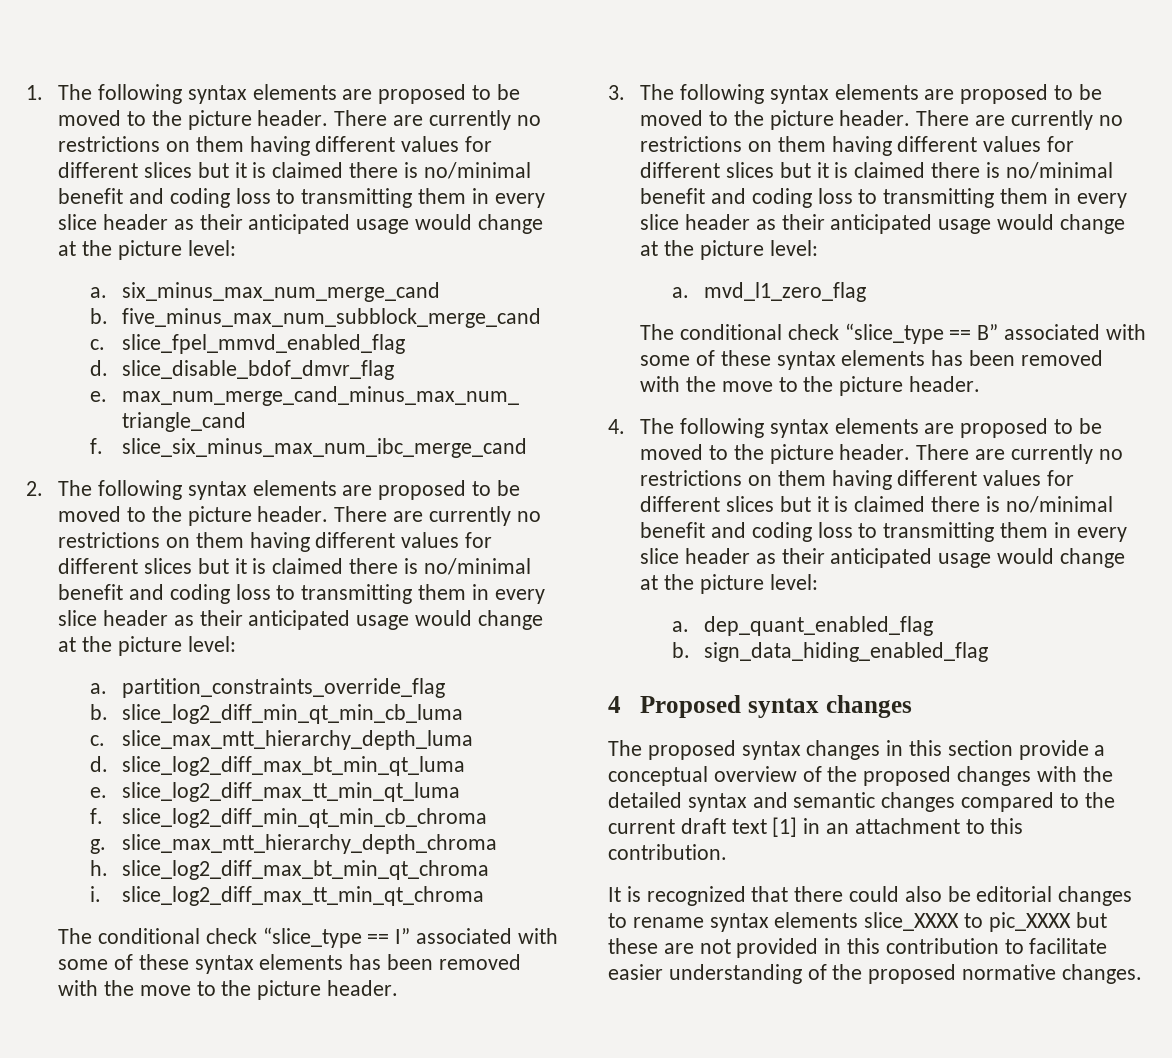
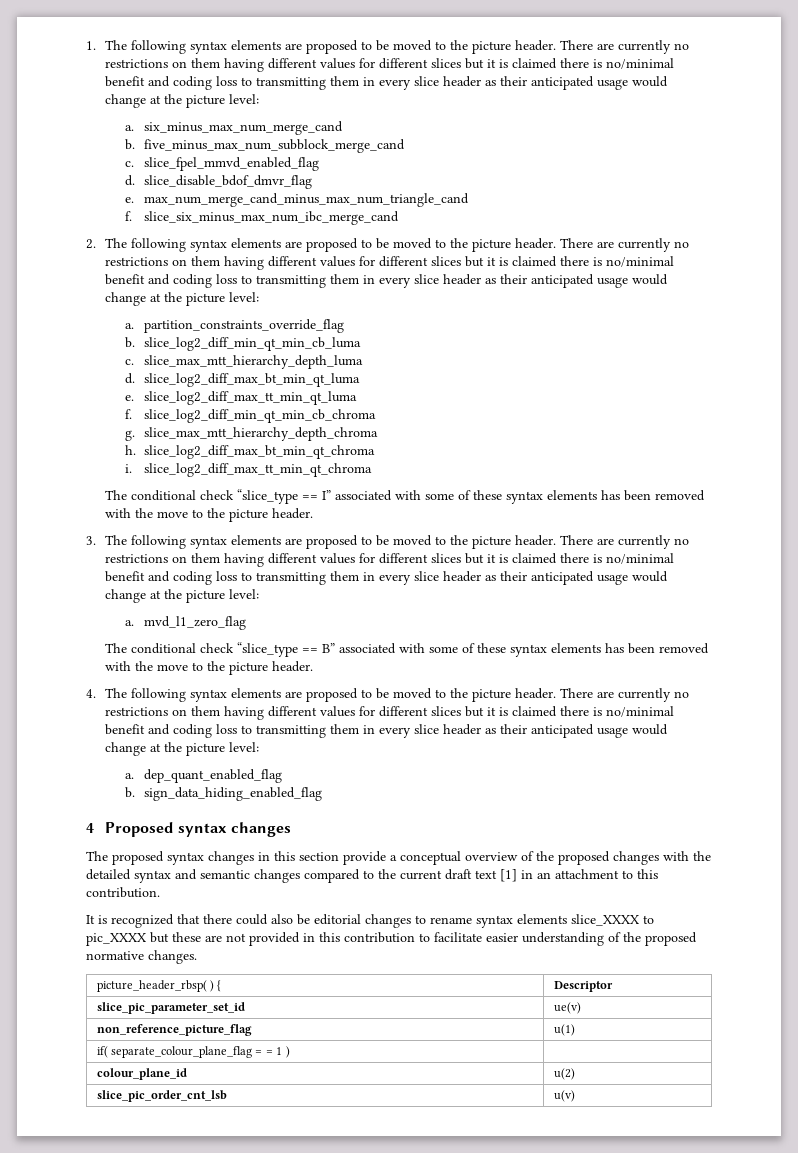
(1142, 974) none -> [96,980,222,992] [553,981,613,992] [96,1002,245,1014] [553,1002,581,1014] [96,1024,252,1036] [553,1024,575,1036] [96,1046,290,1058] [96,1068,187,1080] [553,1068,575,1080] [96,1090,227,1102] [553,1090,575,1102] // picture_header_rbsp( ) { | Descriptor // slice_pic_parameter_set_id | ue(v) // non_reference_picture_flag | u(1) // if( separate_colour_plane_flag = = 1 ) | // colour_plane_id | u(2) // slice_pic_order_cnt_lsb | u(v)

